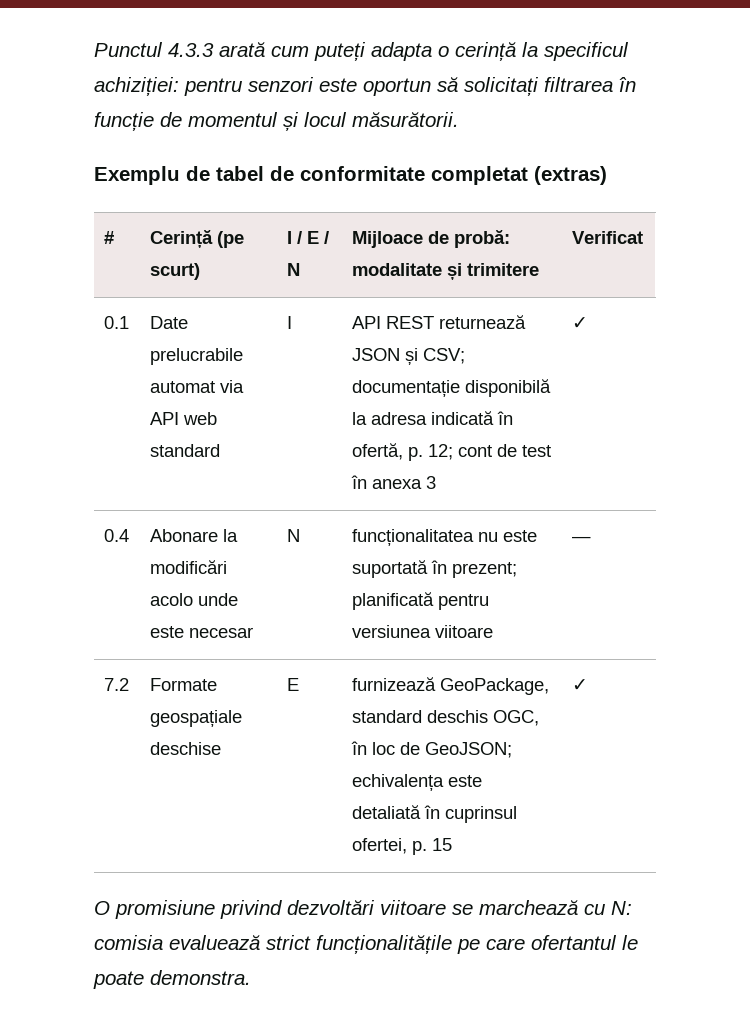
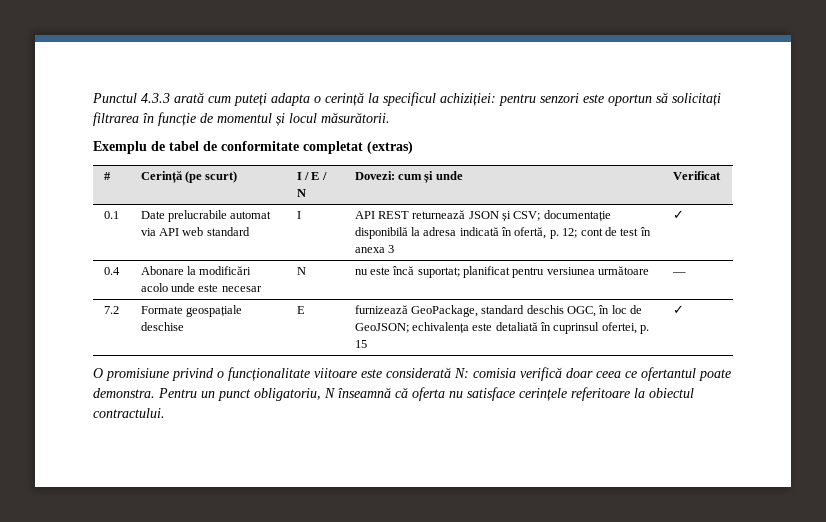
[352,230,511,248] [352,263,540,280] Mijloace de probă: modalitate și trimitere -> [354,171,463,183] Dovezi: cum și unde
[352,529,475,546] funcționalitatea -> (306, 271) none
[352,560,518,578] [352,592,435,610] suportată în prezent; planificată -> [392,266,511,278] încă suportat; planificat
[435,625,494,638] viitoare -> [598,266,650,275] următoare
[287,900,632,915] [94,935,638,954] [93,970,251,989] dezvoltări viitoare se marchează cu N: comisia evaluează strict funcționalitățile pe care ofertantul le poate demonstra. -> [217,367,731,381] [93,387,694,401] [93,408,165,418] o funcționalitate viitoare este considerată N: comisia verifică doar ceea ce ofertantul poate demonstra. Pentru un punct obligatoriu, N înseamnă că oferta nu satisface cerințele referitoare la obiectul contractului.

